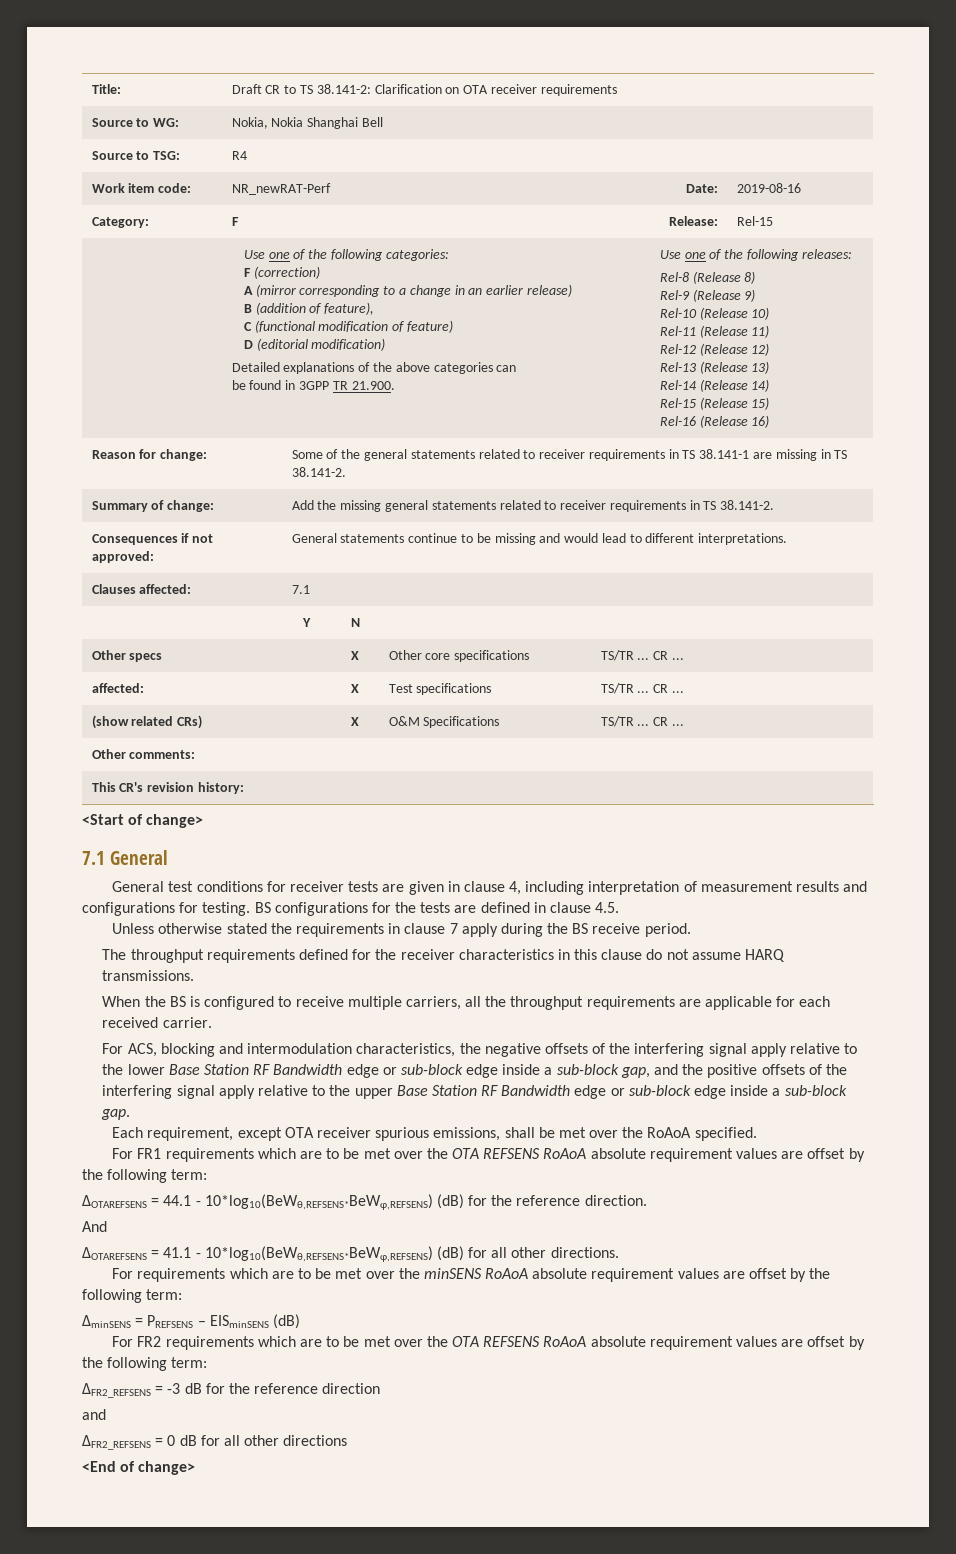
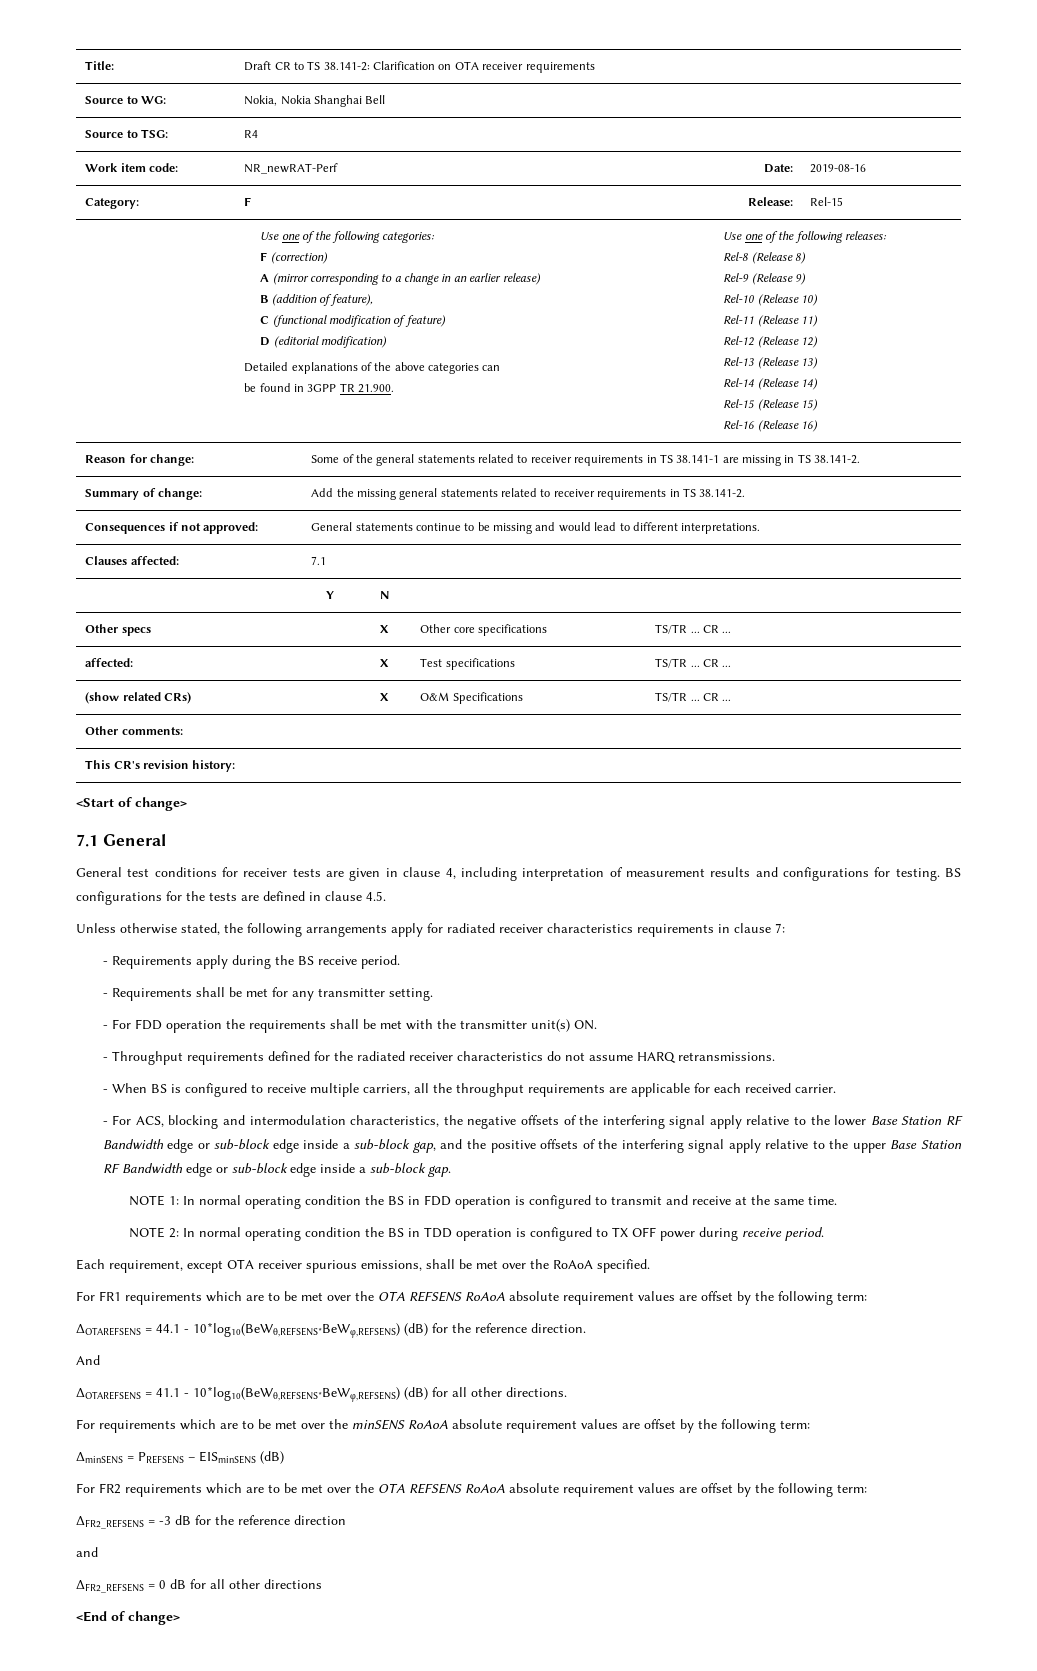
[226,923,458,937] stated the requirements in clause 7 -> [181,923,785,937] [102,956,192,969] stated, the following arrangements apply for radiated receiver characteristics requirements in clause 7: // - Requirements
[102,949,204,963] The throughput -> [102,987,433,1001] [102,1019,597,1033] [102,1051,183,1065] - Requirements shall be met for any transmitter setting. // - For FDD operation the requirements shall be met with the transmitter unit(s) ON. // - Throughput
[400,949,643,960] receiver characteristics in this clause -> [356,1051,543,1061] radiated receiver characteristics
[102,970,195,981] [102,996,166,1007] transmissions. // When the -> [677,1052,775,1061] [102,1083,147,1093] retransmissions. // - When
(212, 1022) none -> [102,1121,108,1125] -
(131, 1114) none -> [129,1195,838,1209] [129,1227,825,1241] // NOTE 1: In normal operating condition the BS in FDD operation is configured to transmit and receive at the same time. // NOTE 2: In normal operating condition the BS in TDD operation is configured to TX OFF power during receive period.

